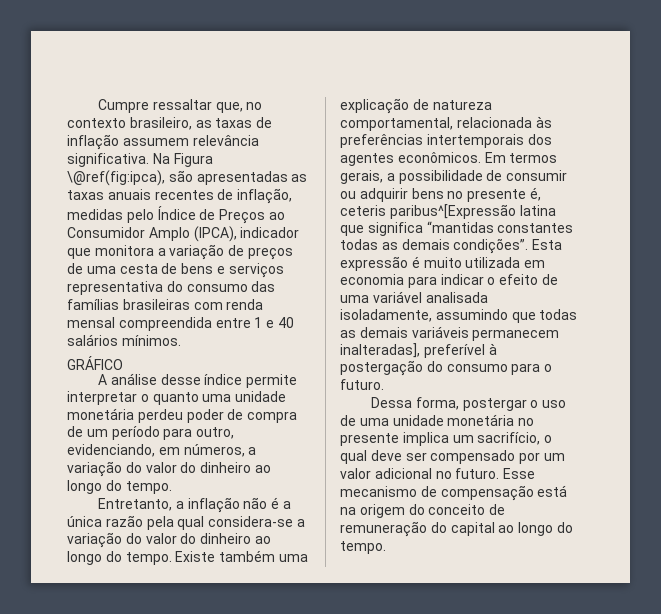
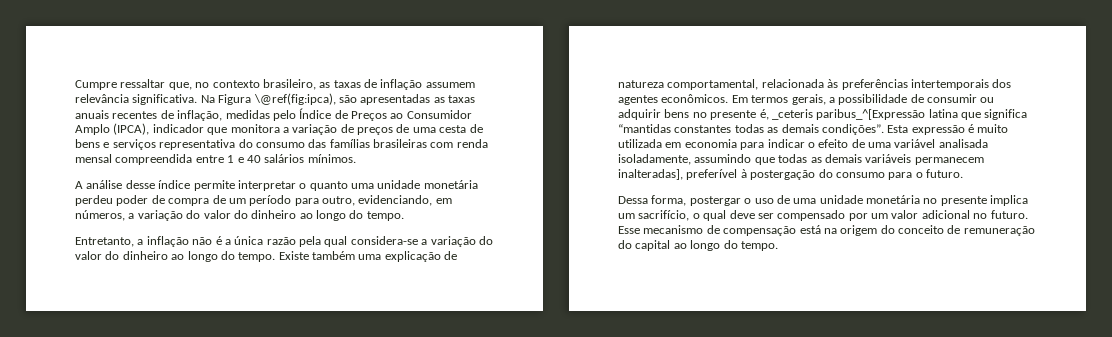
[67,356,123,370] // GRÁFICO -> (356, 158) none
[340,204,516,219] ceteris paribus^[Expressão -> [771,109,926,120] _ceteris paribus_^[Expressão

